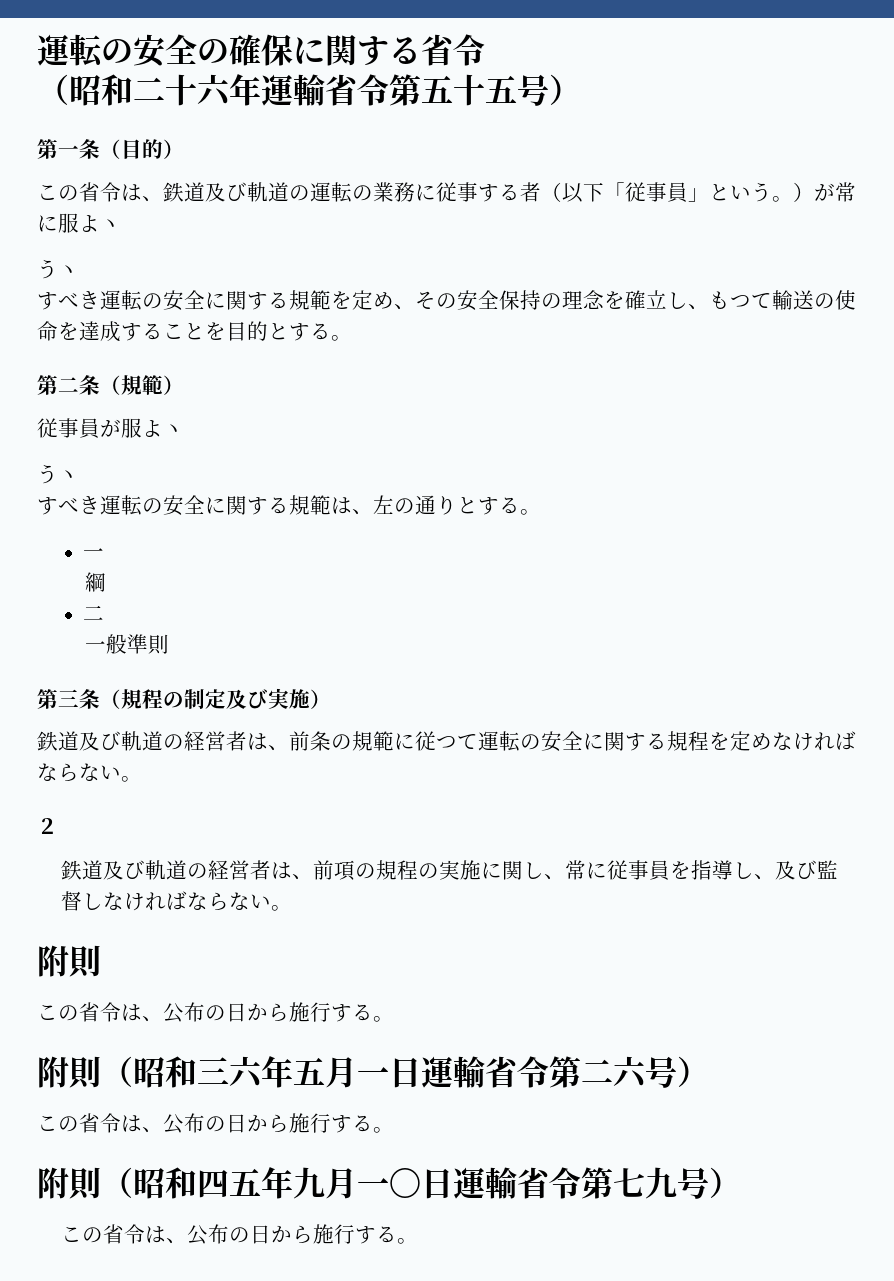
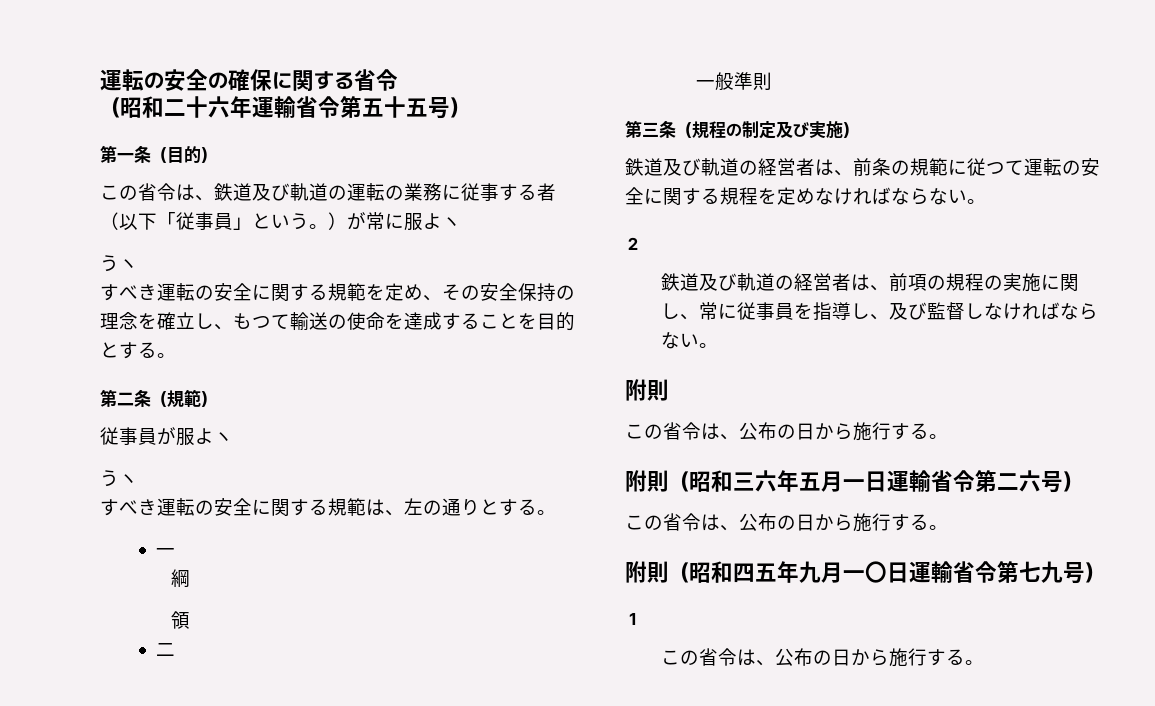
(106, 582) none -> [171,611,191,629] // 領
(741, 1182) none -> [625,612,641,625] // １

